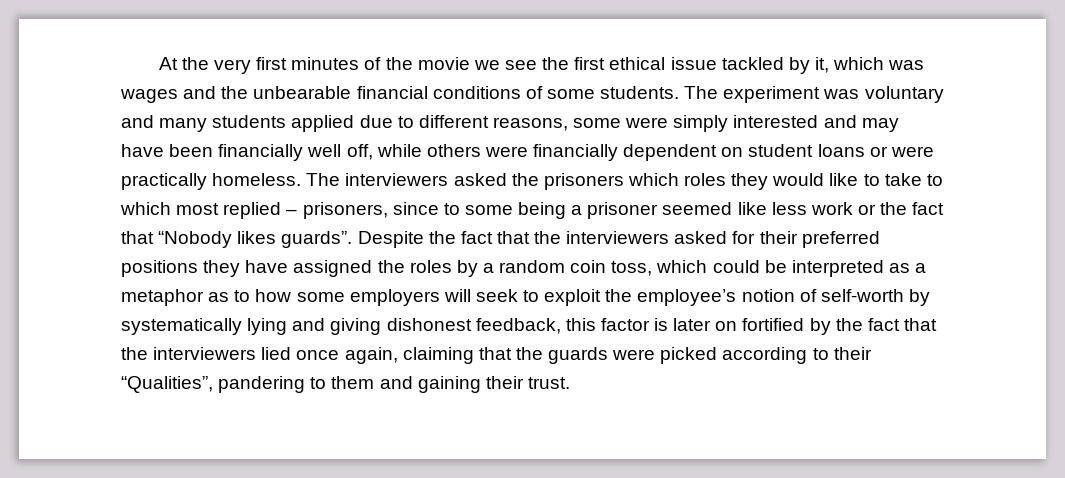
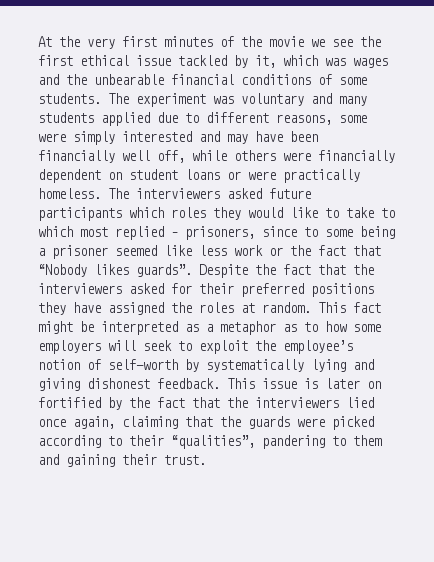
[511,173,624,190] the prisoners -> [269,188,311,199] [38,207,122,221] future participants
[456,260,760,277] by a random coin toss, which could -> [241,302,381,313] [38,321,73,334] at random. This fact might
[475,318,650,334] feedback, this factor -> [157,378,297,389] feedback. This issue
[121,376,213,393] “Qualities”, -> [171,435,255,449] “qualities”,

